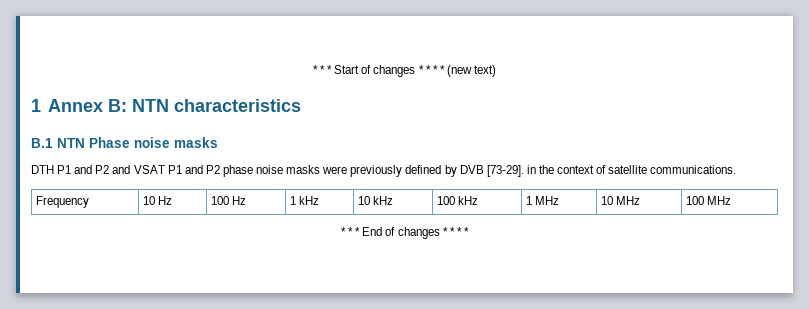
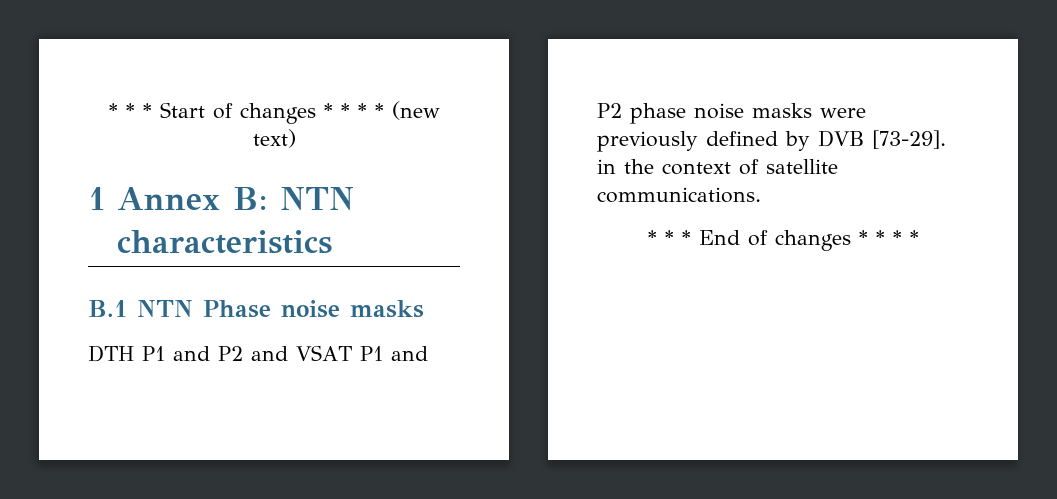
[35,196,89,208] [142,196,172,205] [210,196,246,205] [289,196,319,205] [357,196,393,205] [436,196,478,205] [525,196,559,205] [600,196,640,205] [685,196,731,205] // Frequency | 10 Hz | 100 Hz | 1 kHz | 10 kHz | 100 kHz | 1 MHz | 10 MHz | 100 MHz -> (761, 195) none

